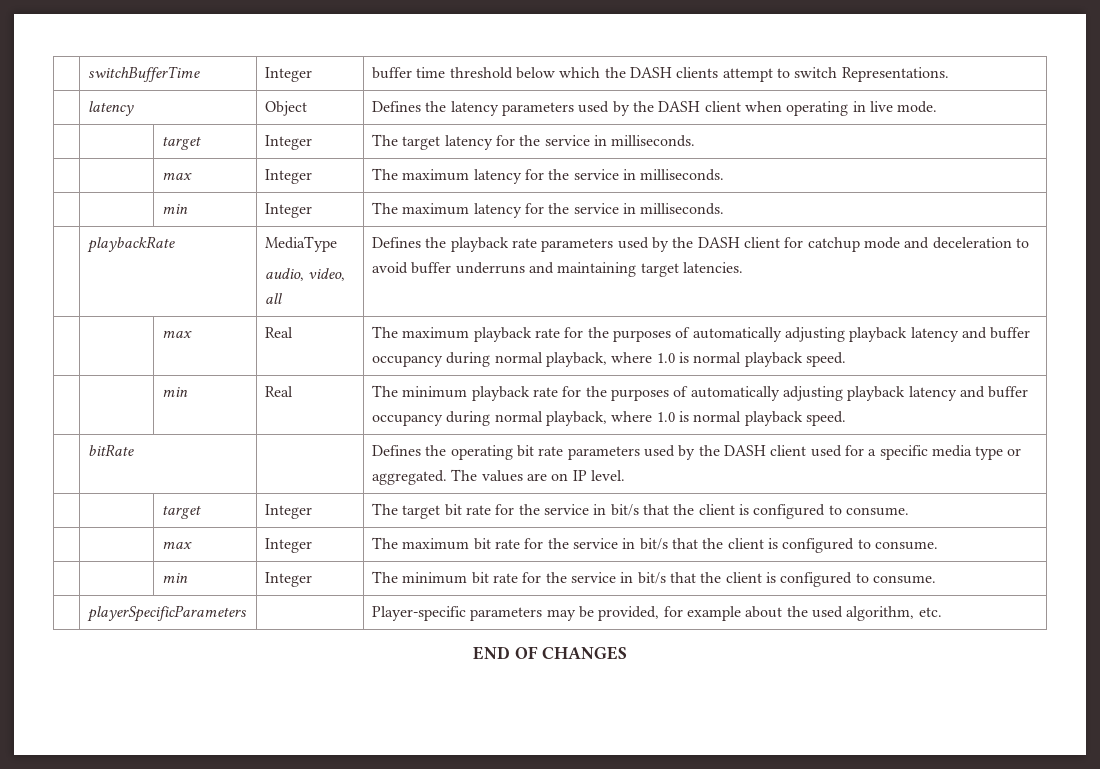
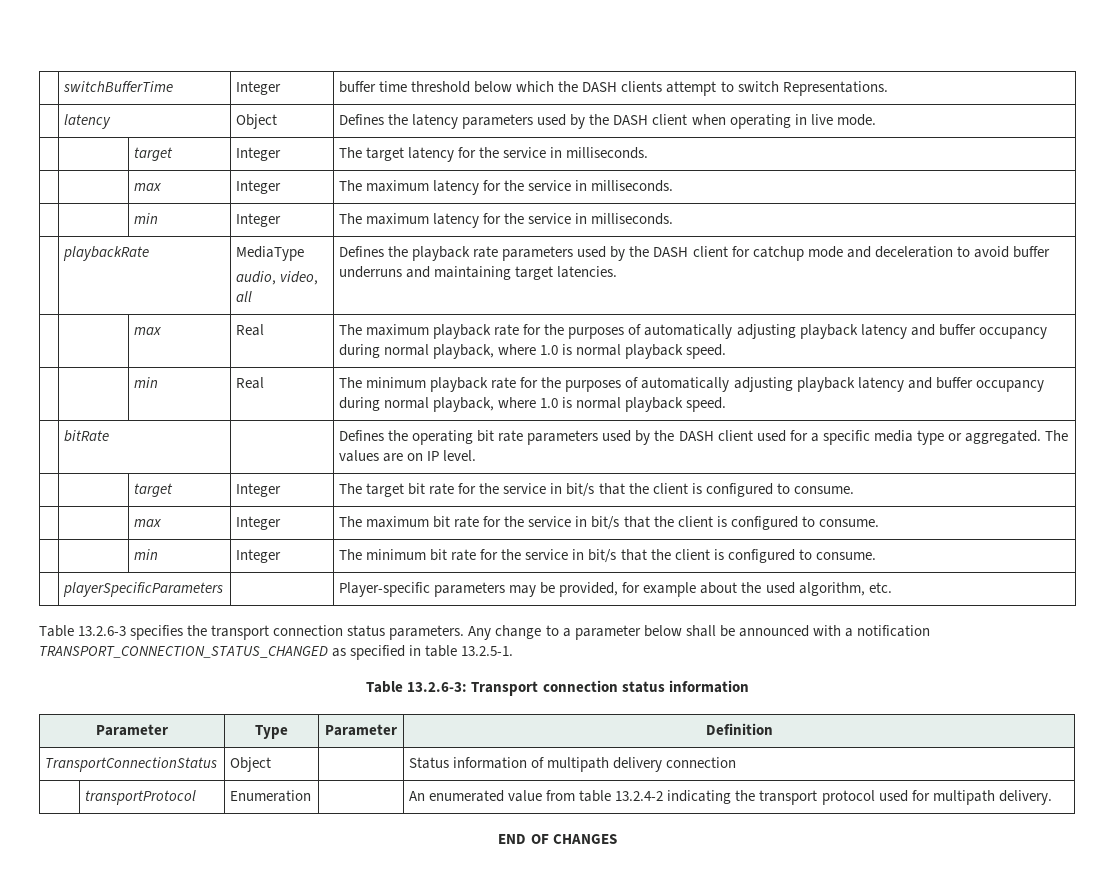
(942, 612) none -> [39,625,930,640] [39,645,514,660] [366,680,749,696] [96,724,168,736] [255,725,288,739] [325,724,397,736] [705,723,773,735] [45,757,218,772] [230,757,272,772] [409,757,737,772] [85,790,197,805] [230,790,312,802] [409,790,1052,805] // Table 13.2.6-3 specifies the transport connection status parameters. Any change to a parameter below shall be announced with a notification TRANSPORT_CONNECTION_STATUS_CHANGED as specified in table 13.2.5-1. // Table 13.2.6-3: Transport connection status information // Parameter | Type | Parameter | Definition // TransportConnectionStatus | Object | | Status information of multipath delivery connection // | transportProtocol | Enumeration | | An enumerated value from table 13.2.4-2 indicating the transport protocol used for multipath delivery.

